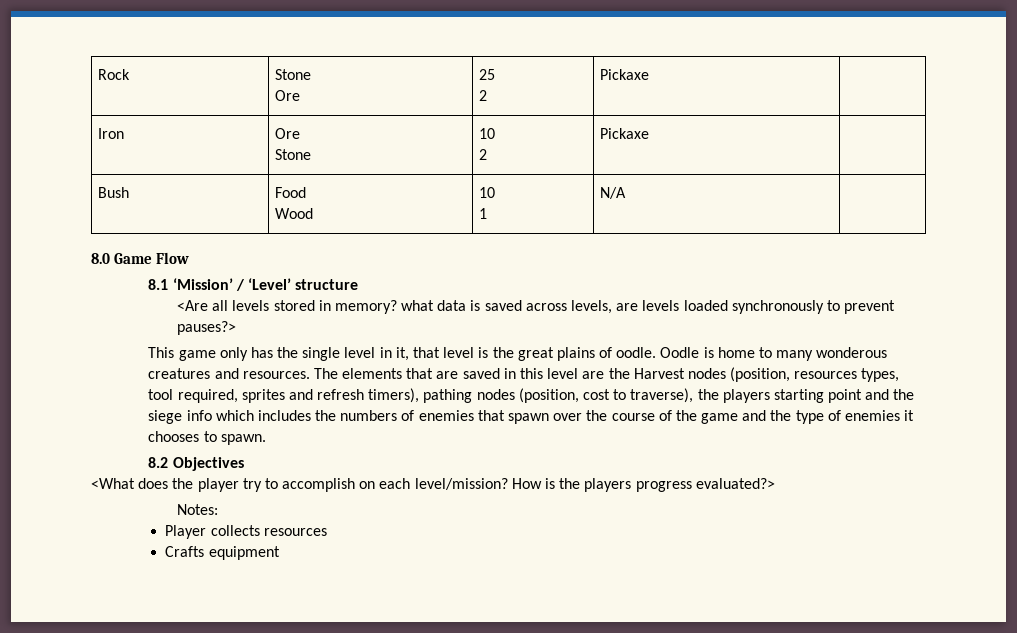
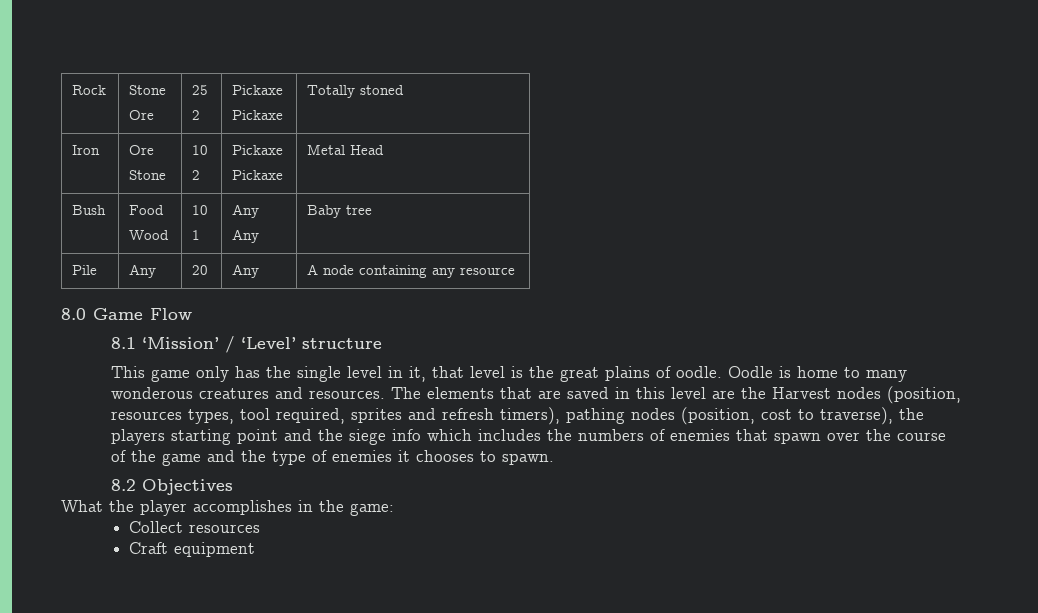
(650, 74) | -> [232,110,284,120] [307,85,405,98] // Pickaxe | Totally stoned
(650, 133) | -> [232,170,284,180] [307,144,385,155] // Pickaxe | Metal Head
[600,187,627,199] N/A | -> [232,204,260,218] [232,229,260,243] [307,205,373,218] [72,265,98,275] [129,264,157,278] [192,265,209,275] [232,264,260,278] [307,264,516,278] Any // Any | Baby tree // Pile | Any | 20 | Any | A node containing any resource
[177,300,896,314] [177,321,237,335] // <Are all levels stored in memory? what data is saved across levels, are levels loaded synchronously to prevent pauses?> -> (383, 343) none
[91,478,775,492] [177,504,219,515] [165,525,260,539] <What does the player try to accomplish on each level/mission? How is the players progress evaluated?> // Notes: // Player collects -> [61,500,394,516] [129,521,184,533] What the player accomplishes in the game: // Collect
[165,546,205,557] Crafts -> [129,542,169,554] Craft

